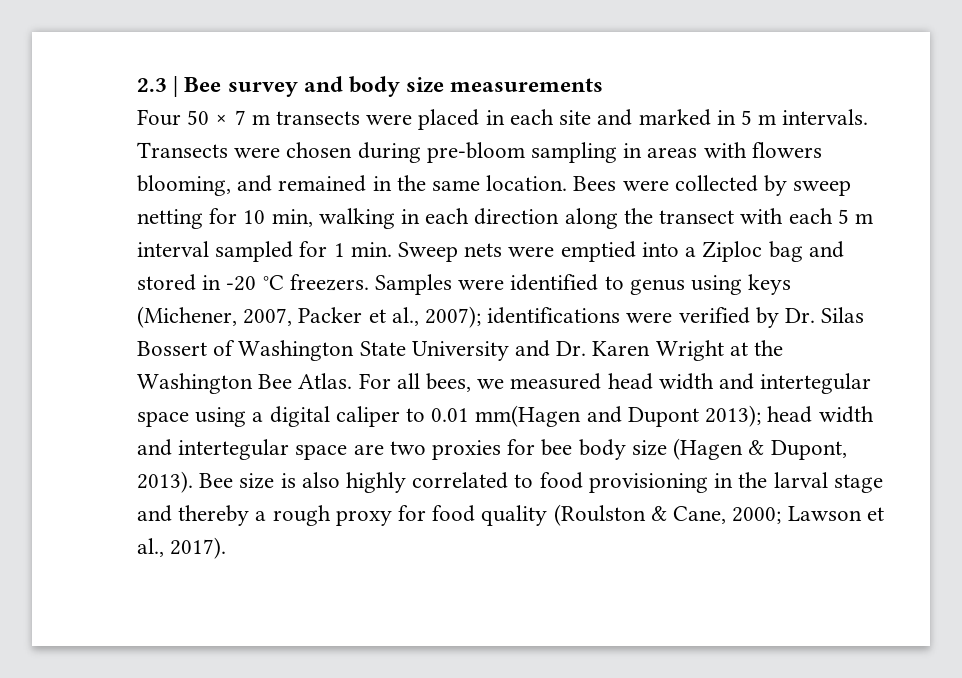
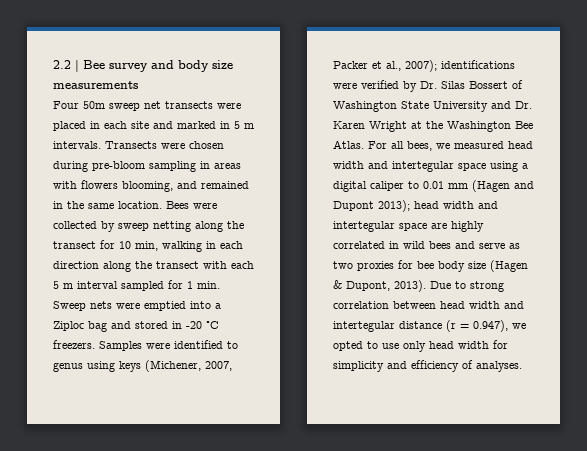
[137,78,167,92] 2.3 -> [53,60,71,69] 2.2
[187,110,270,125] 50 × 7 m -> [83,101,161,111] 50m sweep net
(203, 219) none -> [195,221,244,232] [53,241,96,249] along the transect
[475,405,582,427] mm(Hagen -> [448,180,510,192] mm (Hagen
(384, 449) none -> [451,221,484,232] [333,241,520,249] highly correlated in wild bees and serve as
[199,472,883,493] [137,504,884,526] [137,537,227,559] Bee size is also highly correlated to food provisioning in the larval stage and thereby a rough proxy for food quality (Roulston & Cane, 2000; Lawson et al., 2017). -> [430,281,504,292] [333,301,524,309] [333,320,526,332] [333,340,508,352] [333,360,522,372] Due to strong correlation between head width and intertegular distance (r = 0.947), we opted to use only head width for simplicity and efficiency of analyses.

